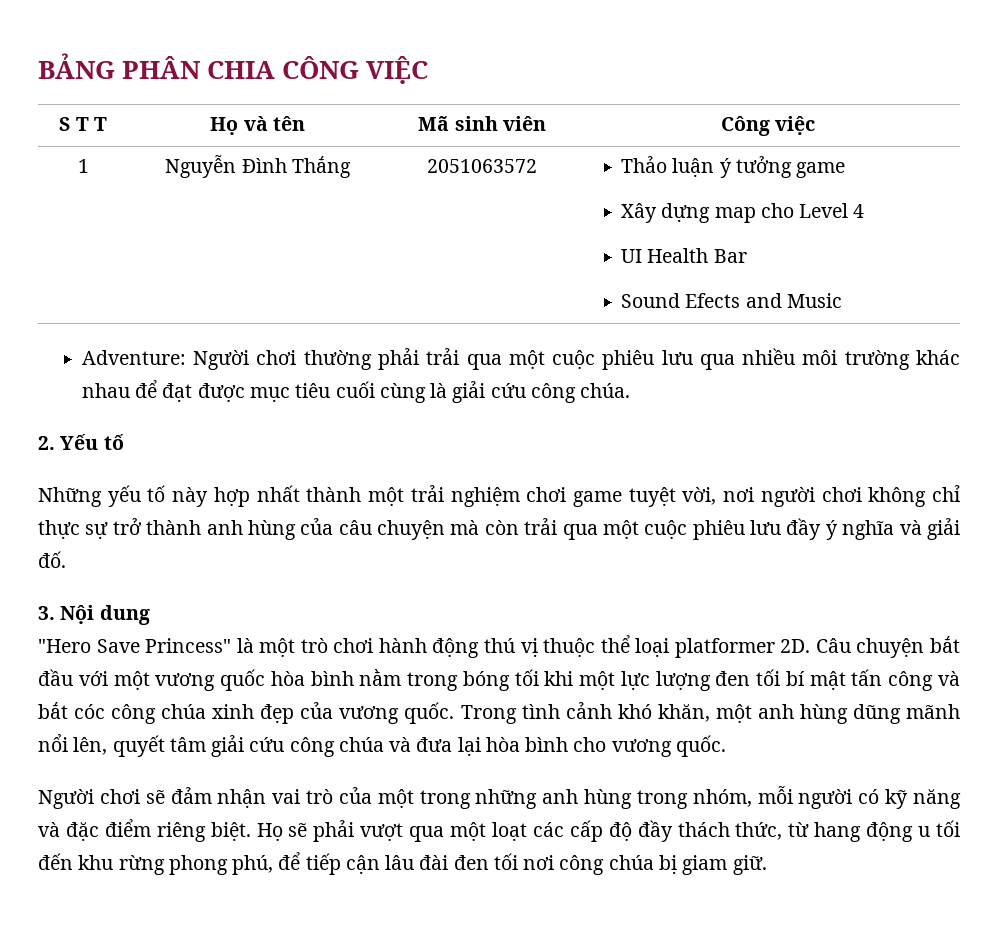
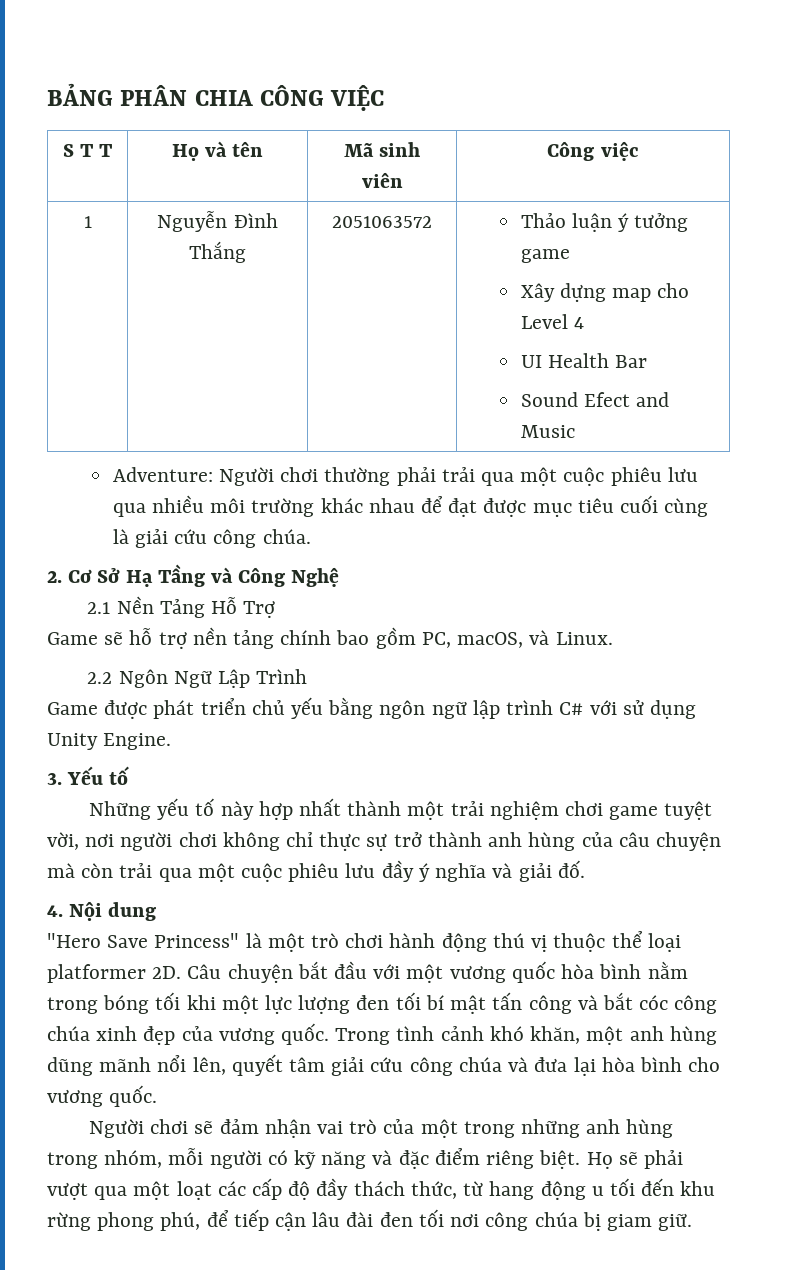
[685,293,741,308] Efects -> [583,392,630,407] Efect
(55, 443) none -> [68,564,340,587] [87,596,276,618] [47,627,613,649] [87,669,308,688] [47,697,696,719] [47,733,172,750] [47,773,62,785] Cơ Sở Hạ Tầng và Công Nghệ // 2.1 Nền Tảng Hỗ Trợ // Game sẽ hỗ trợ nền tảng chính bao gồm PC, macOS, và Linux. // 2.2 Ngôn Ngữ Lập Trình // Game được phát triển chủ yếu bằng ngôn ngữ lập trình C# với sử dụng Unity Engine. // 3.
[38,606,55,620] 3. -> [47,905,63,917] 4.

